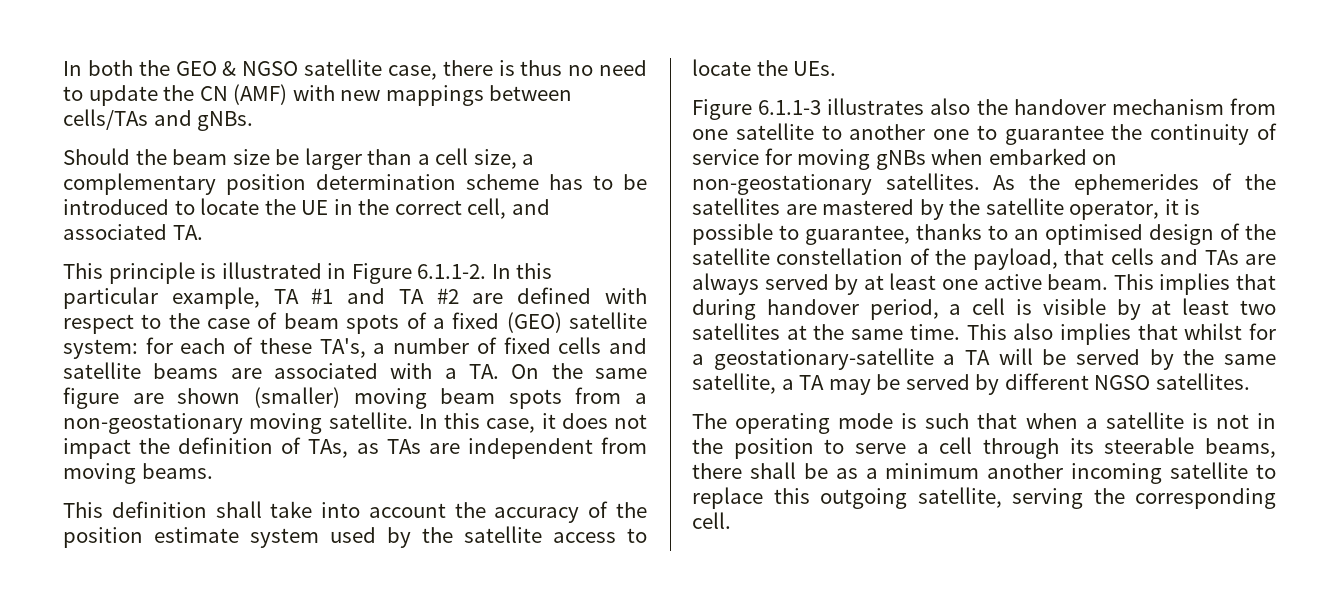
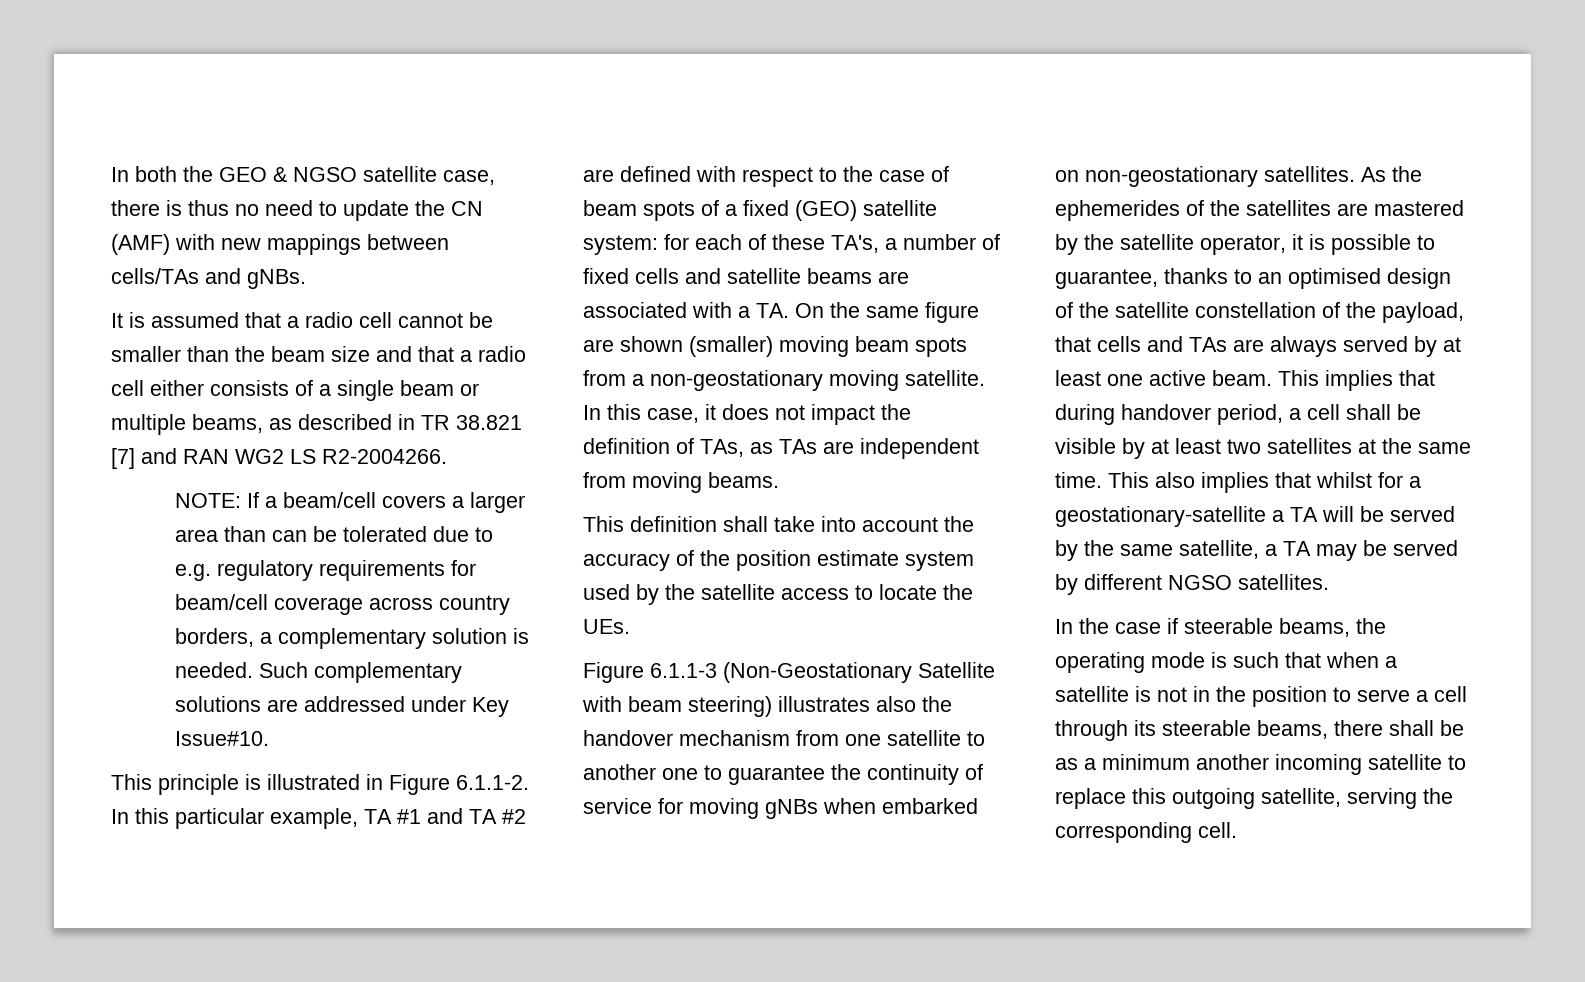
[63,148,535,170] [63,173,647,195] [63,198,550,219] [63,224,203,240] Should the beam size be larger than a cell size, a complementary position determination scheme has to be introduced to locate the UE in the correct cell, and associated TA. -> [111,312,493,328] [111,346,526,362] [111,380,479,401] [111,414,522,435] [111,448,447,469] [175,492,526,513] [175,526,494,542] [175,560,477,581] [175,594,511,615] [175,628,530,649] [175,662,463,683] [175,696,510,717] [175,731,270,746] It is assumed that a radio cell cannot be smaller than the beam size and that a radio cell either consists of a single beam or multiple beams, as described in TR 38.821 [7] and RAN WG2 LS R2-2004266. // NOTE: If a beam/cell covers a larger area than can be tolerated due to e.g. regulatory requirements for beam/cell coverage across country borders, a complementary solution is needed. Such complementary solutions are addressed under Key Issue#10.
(822, 107) none -> [723,662,995,683] [582,696,772,717] (Non-Geostationary Satellite with beam steering)
[1016,299,1032,315] is -> [1346,404,1421,420] shall be
[692,413,727,429] The -> [1055,618,1386,637] In the case if steerable beams, the

